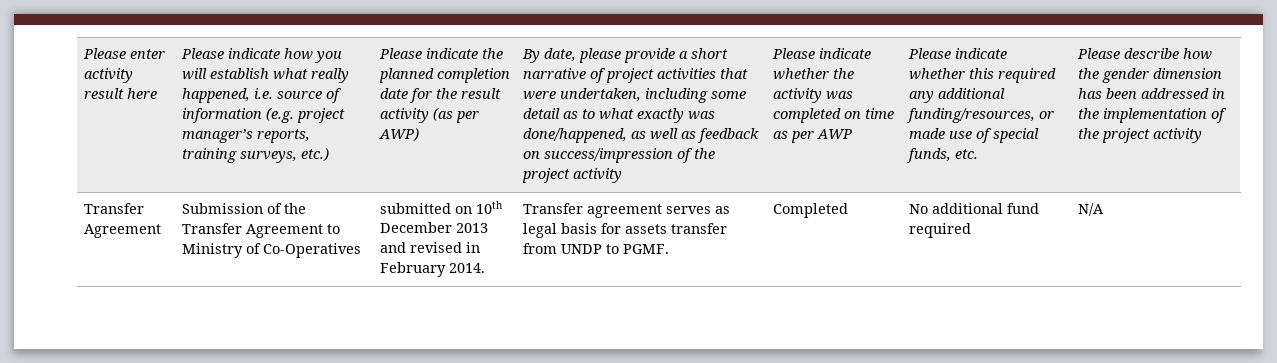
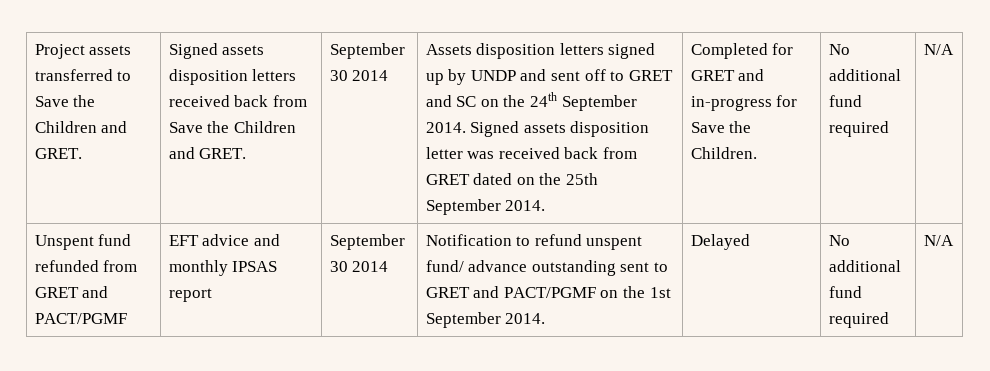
[82,48,165,59] [83,68,133,83] [83,88,157,99] [180,48,342,63] [181,68,349,83] [181,88,342,103] [181,107,345,123] [181,129,310,143] [181,148,329,163] [378,48,503,59] [378,68,510,83] [379,88,501,103] [379,107,479,123] [378,128,419,141] [521,48,728,63] [522,68,748,83] [522,88,746,103] [522,108,715,123] [522,128,759,143] [522,148,715,163] [521,168,622,183] [771,48,871,59] [772,68,854,80] [772,88,853,103] [772,108,894,123] [772,129,852,143] [907,48,1007,59] [908,68,1056,83] [908,88,1005,103] [905,108,1054,123] [908,128,1039,143] [905,148,978,163] [1076,48,1212,60] [1077,68,1222,83] [1077,88,1225,99] [1077,108,1227,123] [1077,128,1202,143] [83,203,144,214] [83,224,161,238] [181,203,306,214] [181,223,340,238] [181,243,361,258] [379,201,503,214] [379,222,488,233] [379,242,480,253] [379,262,485,277] [522,203,730,218] [522,223,727,238] [522,243,669,254] [772,203,848,218] [908,203,1039,214] [908,223,971,238] [1077,203,1104,216] Please enter activity result here | Please indicate how you will establish what really happened, i.e. source of information (e.g. project manager’s reports, training surveys, etc.) | Please indicate the planned completion date for the result activity (as per AWP) | By date, please provide a short narrative of project activities that were undertaken, including some detail as to what exactly was done/happened, as well as feedback on success/impression of the project activity | Please indicate whether the activity was completed on time as per AWP | Please indicate whether this required any additional funding/resources, or made use of special funds, etc. | Please describe how the gender dimension has been addressed in the implementation of the project activity // Transfer Agreement | Submission of the Transfer Agreement to Ministry of Co-Operatives | submitted on 10th December 2013 and revised in February 2014. | Transfer agreement serves as legal basis for assets transfer from UNDP to PGMF. | Completed | No additional fund required | N/A -> [34,44,132,59] [34,69,132,81] [34,95,96,107] [34,121,128,133] [34,148,82,159] [168,43,265,59] [168,69,297,85] [168,95,307,107] [168,121,296,133] [168,147,247,159] [329,43,405,59] [329,70,389,81] [425,43,656,59] [425,69,673,85] [425,92,637,111] [425,121,650,137] [425,147,637,159] [425,173,598,185] [425,199,546,215] [690,43,794,59] [690,69,765,81] [690,95,798,111] [690,121,752,133] [690,147,757,159] [828,44,850,55] [828,69,901,81] [828,95,862,107] [828,121,889,137] [923,44,954,55] [34,234,132,250] [34,260,138,272] [34,286,109,298] [34,313,127,324] [168,234,280,246] [168,260,278,276] [168,288,212,302] [329,234,405,250] [329,261,389,272] [425,234,643,250] [425,260,668,276] [425,286,671,298] [425,312,546,328] [690,234,750,250] [828,235,850,246] [828,260,901,272] [828,286,862,298] [828,312,889,328] [923,235,954,246] Project assets transferred to Save the Children and GRET. | Signed assets disposition letters received back from Save the Children and GRET. | September 30 2014 | Assets disposition letters signed up by UNDP and sent off to GRET and SC on the 24th September 2014. Signed assets disposition letter was received back from GRET dated on the 25th September 2014. | Completed for GRET and in-progress for Save the Children. | No additional fund required | N/A // Unspent fund refunded from GRET and PACT/PGMF | EFT advice and monthly IPSAS report | September 30 2014 | Notification to refund unspent fund/ advance outstanding sent to GRET and PACT/PGMF on the 1st September 2014. | Delayed | No additional fund required | N/A

